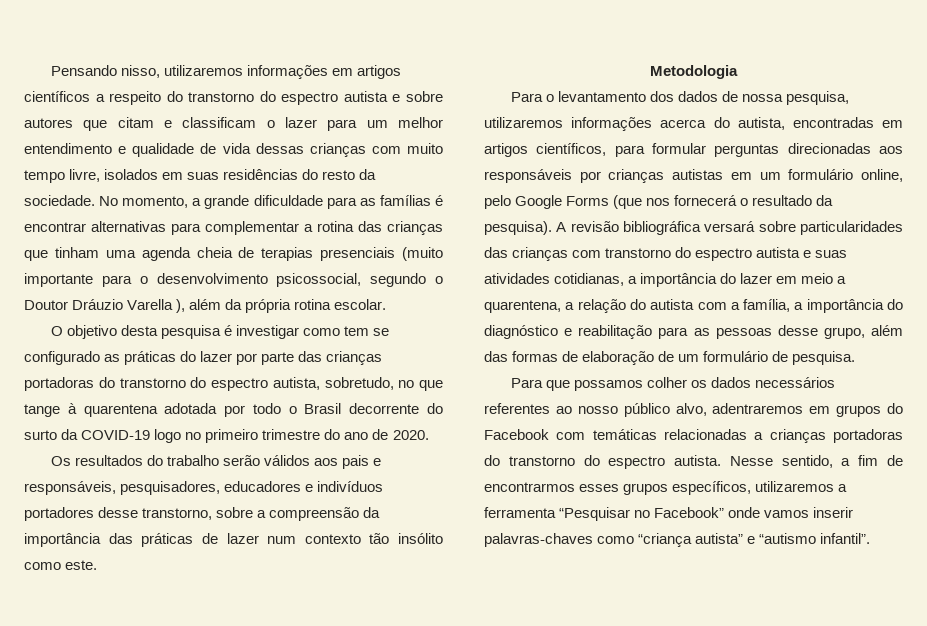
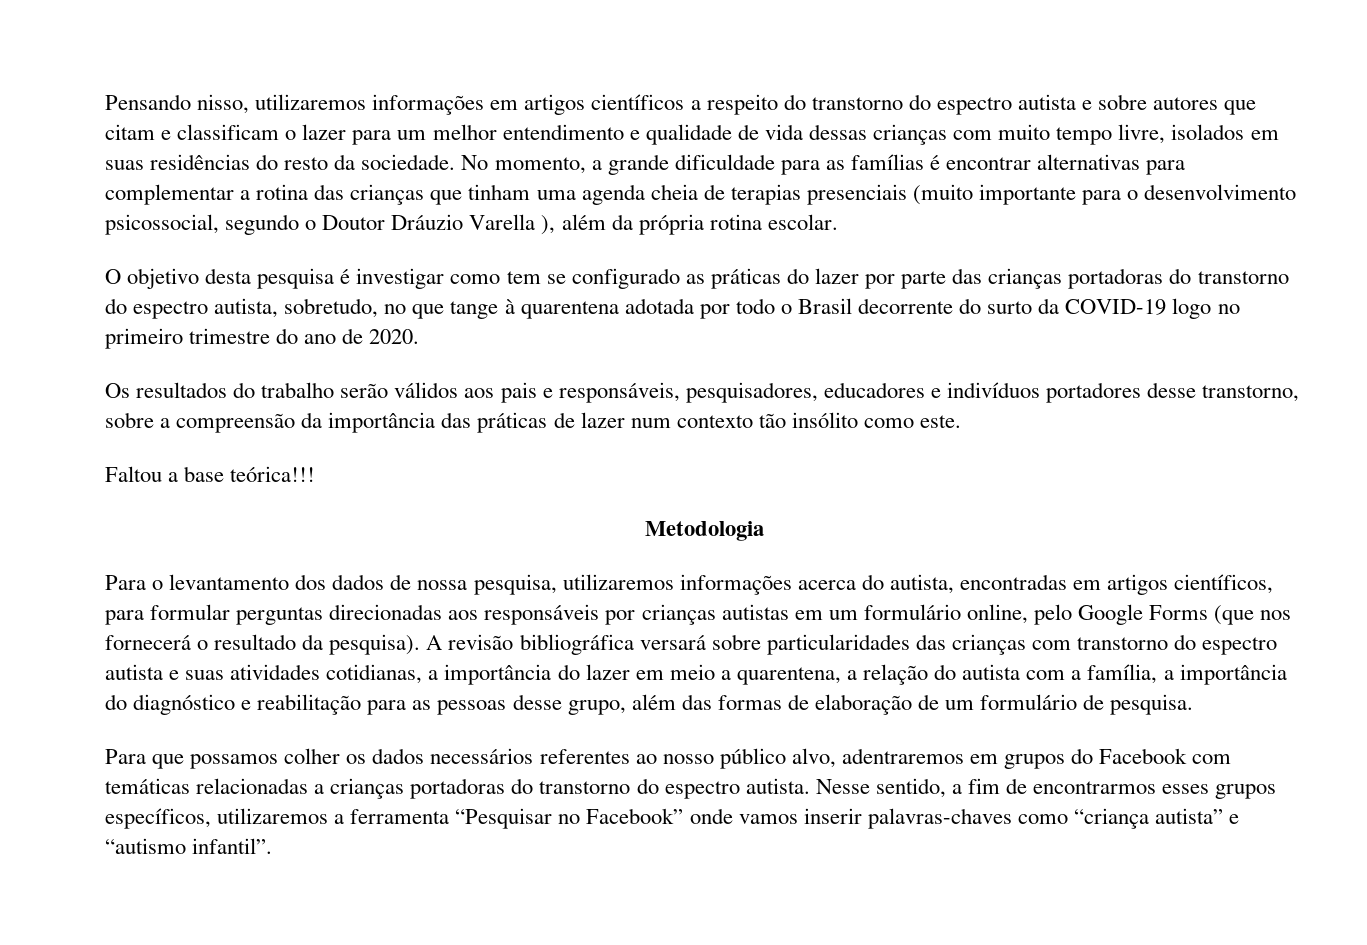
(98, 565) none -> [105,466,316,482] // Faltou a base teórica!!!

